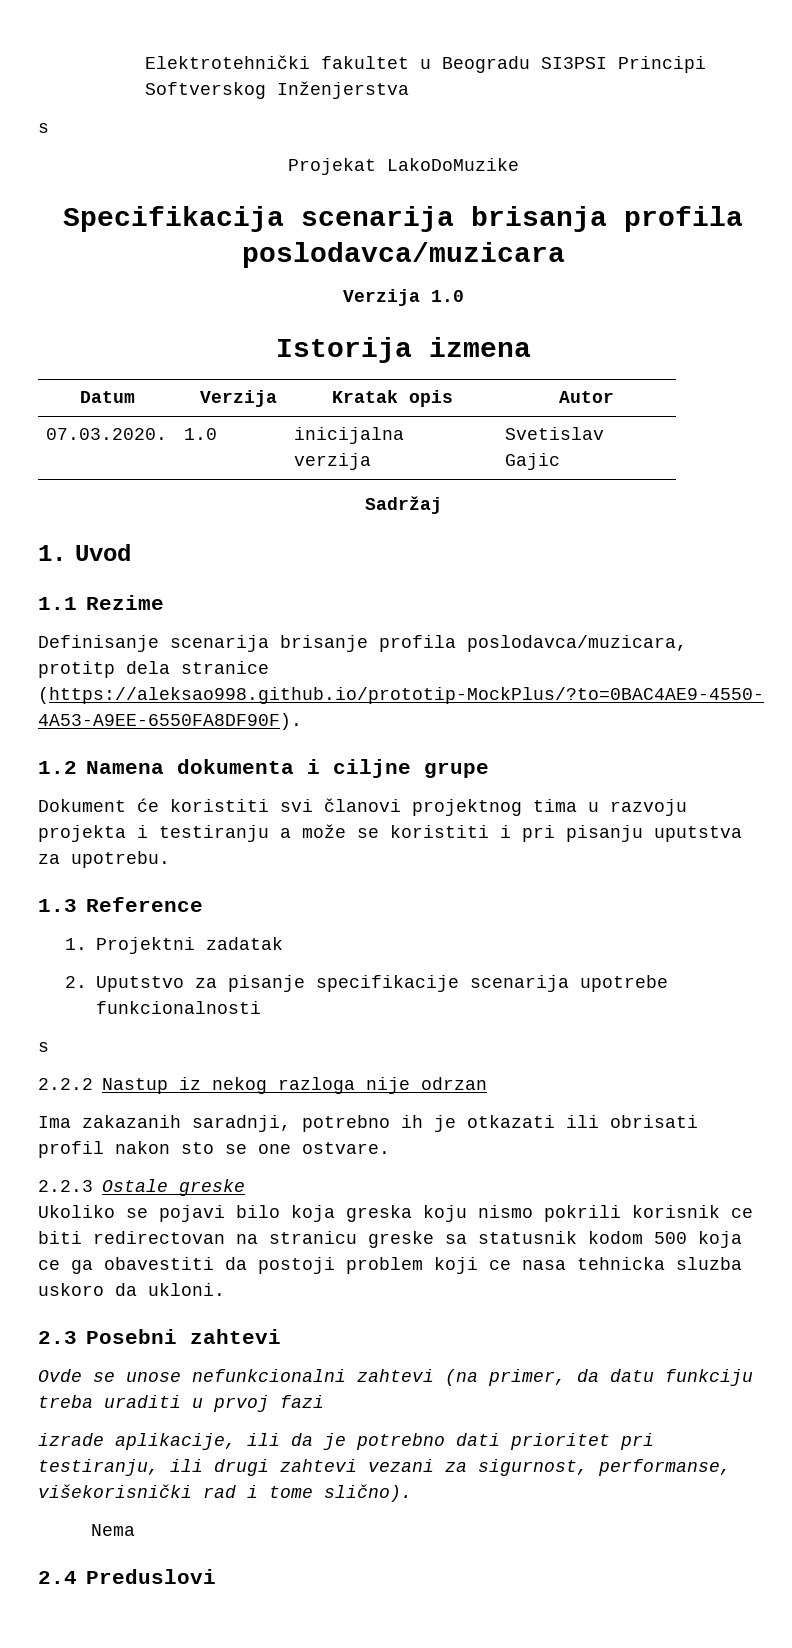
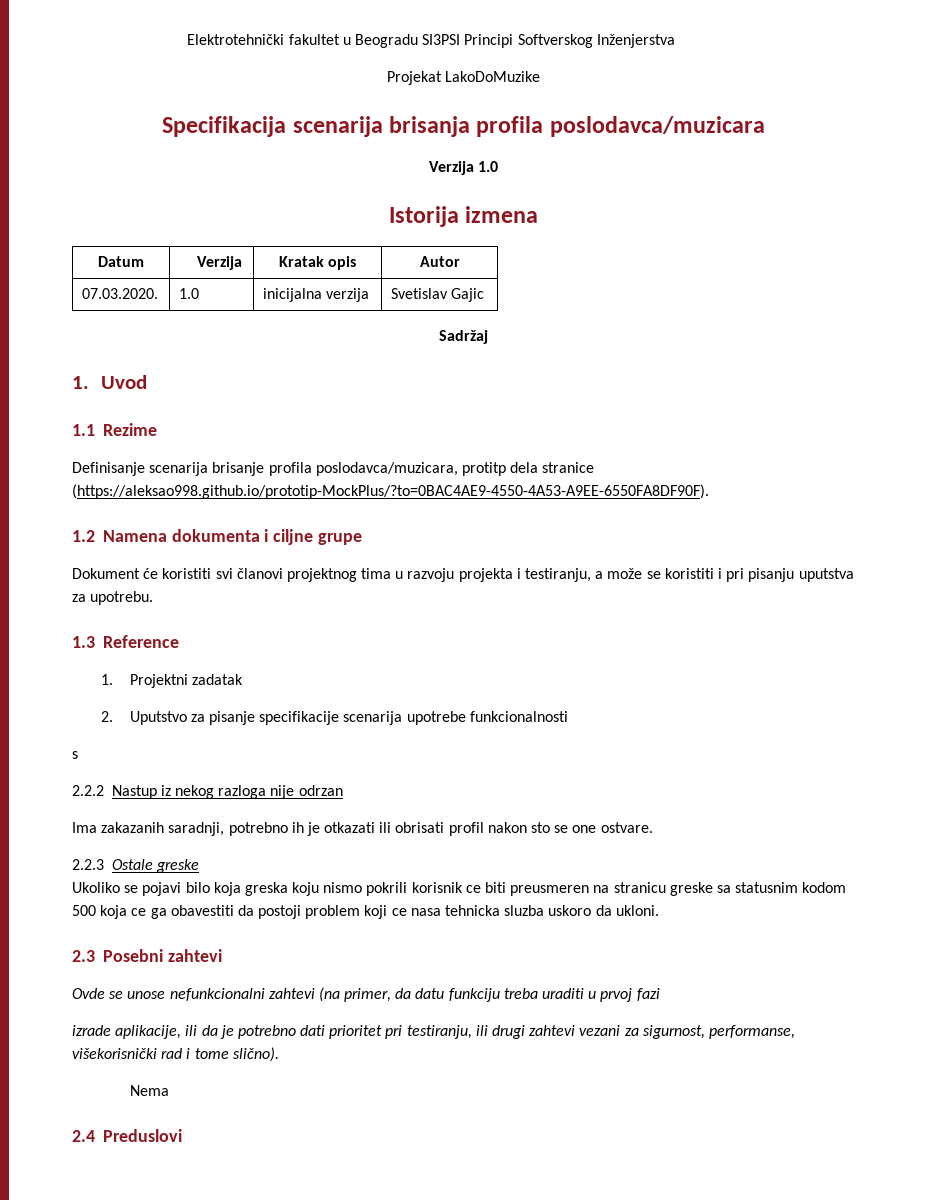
[38,123,49,133] // s -> (675, 41) none
[159,825,269,842] testiranju -> [525,568,592,582] testiranju,
[93,1231,225,1244] redirectovan -> [510,885,590,896] preusmeren
[478,1231,577,1244] statusnik -> [735,882,799,893] statusnim

